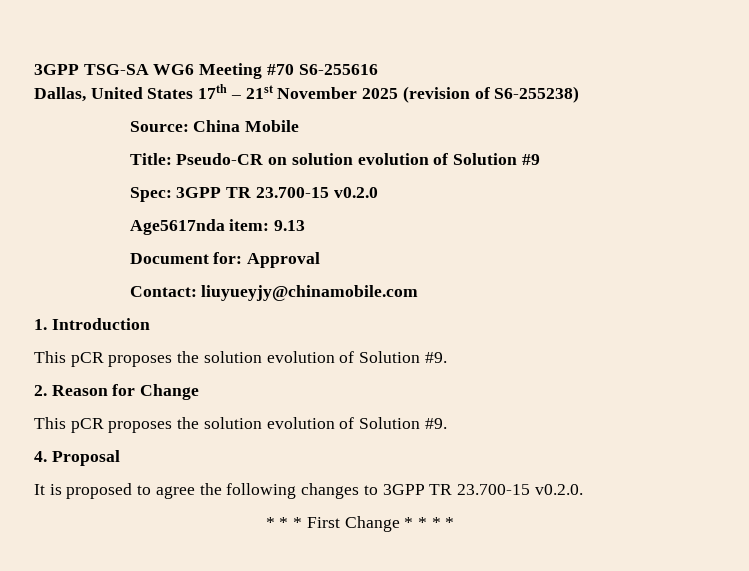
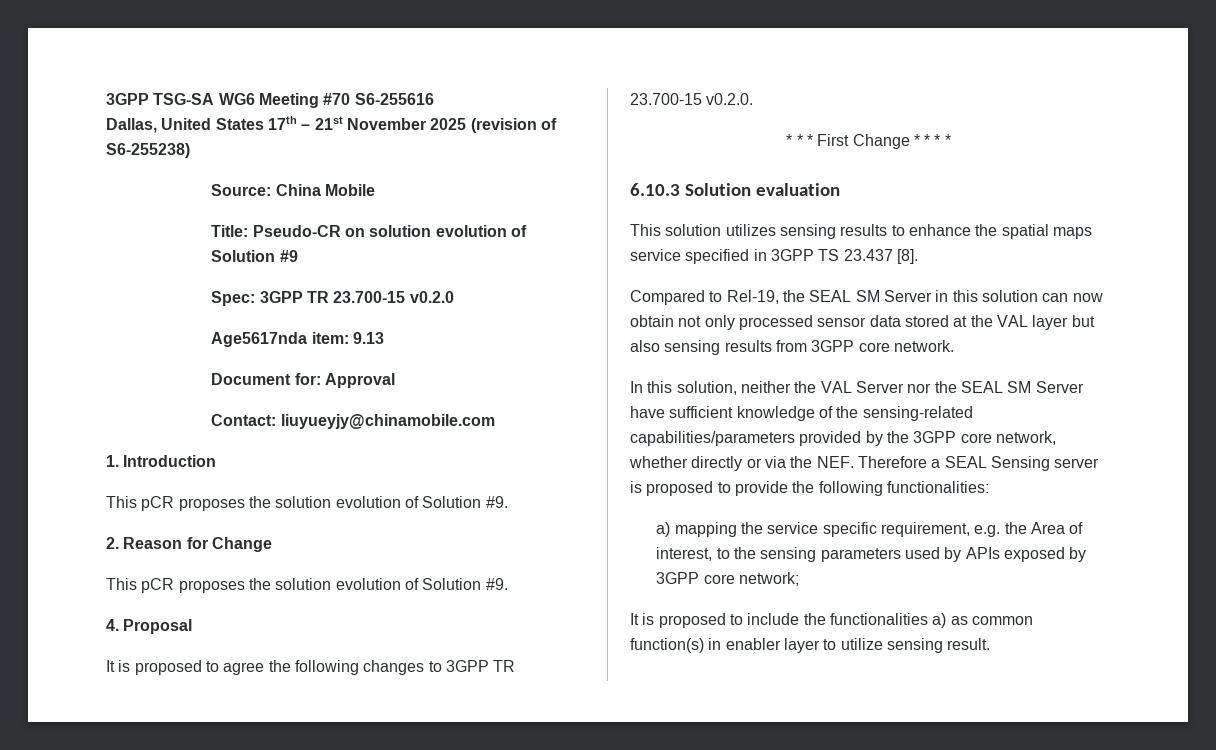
(455, 522) none -> [630,183,841,196] [630,224,1092,239] [630,249,918,264] [630,290,1103,305] [630,315,1095,330] [630,340,954,355] [630,381,1084,395] [630,406,973,421] [630,431,1056,446] [629,456,1100,471] [630,481,989,496] [656,522,1084,537] [656,547,1087,562] [656,572,800,586] [630,613,1033,628] [630,638,991,653] // 6.10.3 Solution evaluation // This solution utilizes sensing results to enhance the spatial maps service specified in 3GPP TS 23.437 [8]. // Compared to Rel-19, the SEAL SM Server in this solution can now obtain not only processed sensor data stored at the VAL layer but also sensing results from 3GPP core network. // In this solution, neither the VAL Server nor the SEAL SM Server have sufficient knowledge of the sensing-related capabilities/parameters provided by the 3GPP core network, whether directly or via the NEF. Therefore a SEAL Sensing server is proposed to provide the following functionalities: // a) mapping the service specific requirement, e.g. the Area of interest, to the sensing parameters used by APIs exposed by 3GPP core network; // It is proposed to include the functionalities a) as common function(s) in enabler layer to utilize sensing result.

